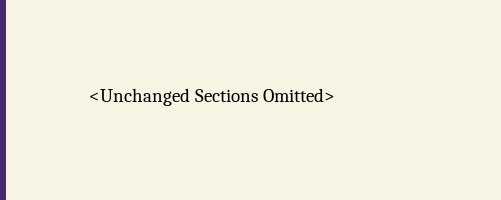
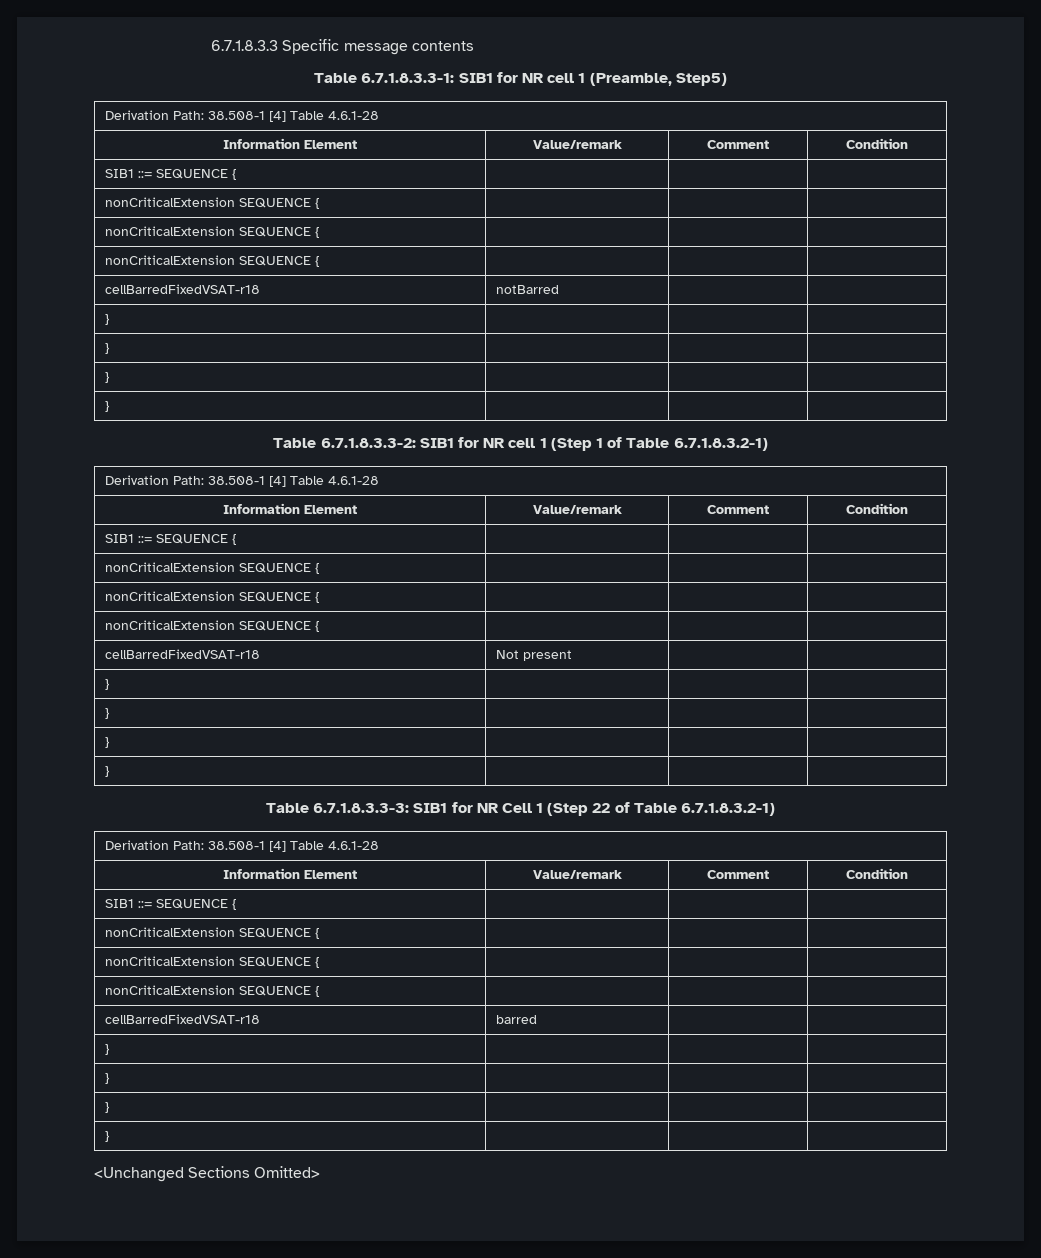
(89, 97) none -> [211,39,474,55] [314,72,727,86] [104,110,379,122] [223,138,357,149] [532,140,622,149] [707,140,769,149] [846,138,908,149] [104,169,236,180] [104,197,319,209] [104,226,319,238] [104,255,319,267] [104,284,260,294] [495,285,559,294] [104,314,109,325] [104,343,109,354] [104,372,109,383] [104,401,109,412] [273,437,768,451] [104,475,379,487] [223,503,357,514] [532,505,622,514] [707,505,769,514] [846,503,908,514] [104,534,236,545] [104,562,319,574] [104,591,319,603] [104,620,319,632] [104,649,260,659] [495,650,572,661] [104,679,109,690] [104,708,109,719] [104,737,109,748] [104,766,109,777] [265,802,776,816] [104,840,379,852] [223,868,357,879] [532,870,622,879] [707,870,769,879] [846,868,908,879] [104,899,236,910] [104,927,319,939] [104,956,319,968] [104,985,319,997] [104,1014,260,1024] [495,1015,537,1024] [104,1044,109,1055] [104,1073,109,1084] [104,1102,109,1113] [104,1131,109,1142] 6.7.1.8.3.3 Specific message contents // Table 6.7.1.8.3.3-1: SIB1 for NR cell 1 (Preamble, Step5) // Derivation Path: 38.508-1 [4] Table 4.6.1-28 // Information Element | Value/remark | Comment | Condition // SIB1 ::= SEQUENCE { | | | // nonCriticalExtension SEQUENCE { | | | // nonCriticalExtension SEQUENCE { | | | // nonCriticalExtension SEQUENCE { | | | // cellBarredFixedVSAT-r18 | notBarred | | // } | | | // } | | | // } | | | // } | | | // Table 6.7.1.8.3.3-2: SIB1 for NR cell 1 (Step 1 of Table 6.7.1.8.3.2-1) // Derivation Path: 38.508-1 [4] Table 4.6.1-28 // Information Element | Value/remark | Comment | Condition // SIB1 ::= SEQUENCE { | | | // nonCriticalExtension SEQUENCE { | | | // nonCriticalExtension SEQUENCE { | | | // nonCriticalExtension SEQUENCE { | | | // cellBarredFixedVSAT-r18 | Not present | | // } | | | // } | | | // } | | | // } | | | // Table 6.7.1.8.3.3-3: SIB1 for NR Cell 1 (Step 22 of Table 6.7.1.8.3.2-1) // Derivation Path: 38.508-1 [4] Table 4.6.1-28 // Information Element | Value/remark | Comment | Condition // SIB1 ::= SEQUENCE { | | | // nonCriticalExtension SEQUENCE { | | | // nonCriticalExtension SEQUENCE { | | | // nonCriticalExtension SEQUENCE { | | | // cellBarredFixedVSAT-r18 | barred | | // } | | | // } | | | // } | | | // } | | | //

